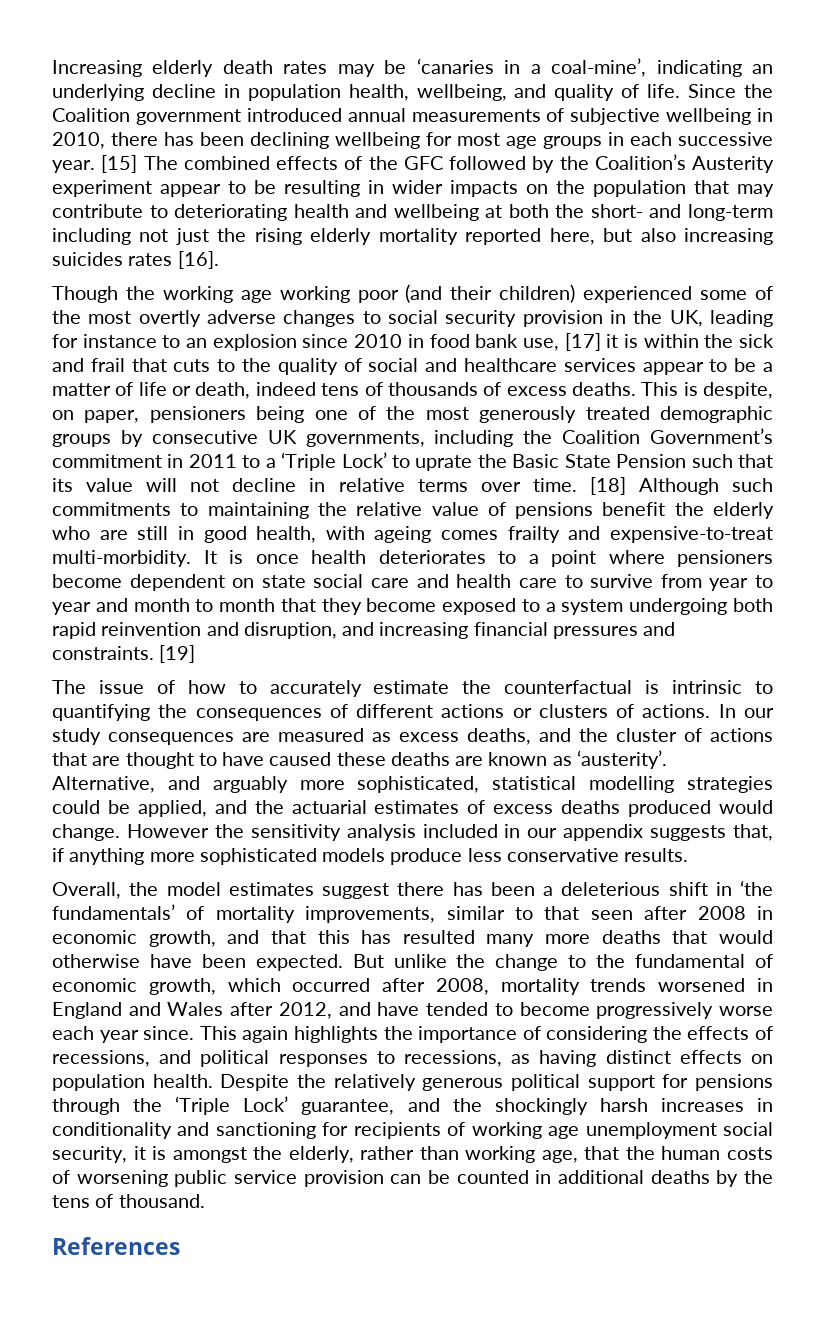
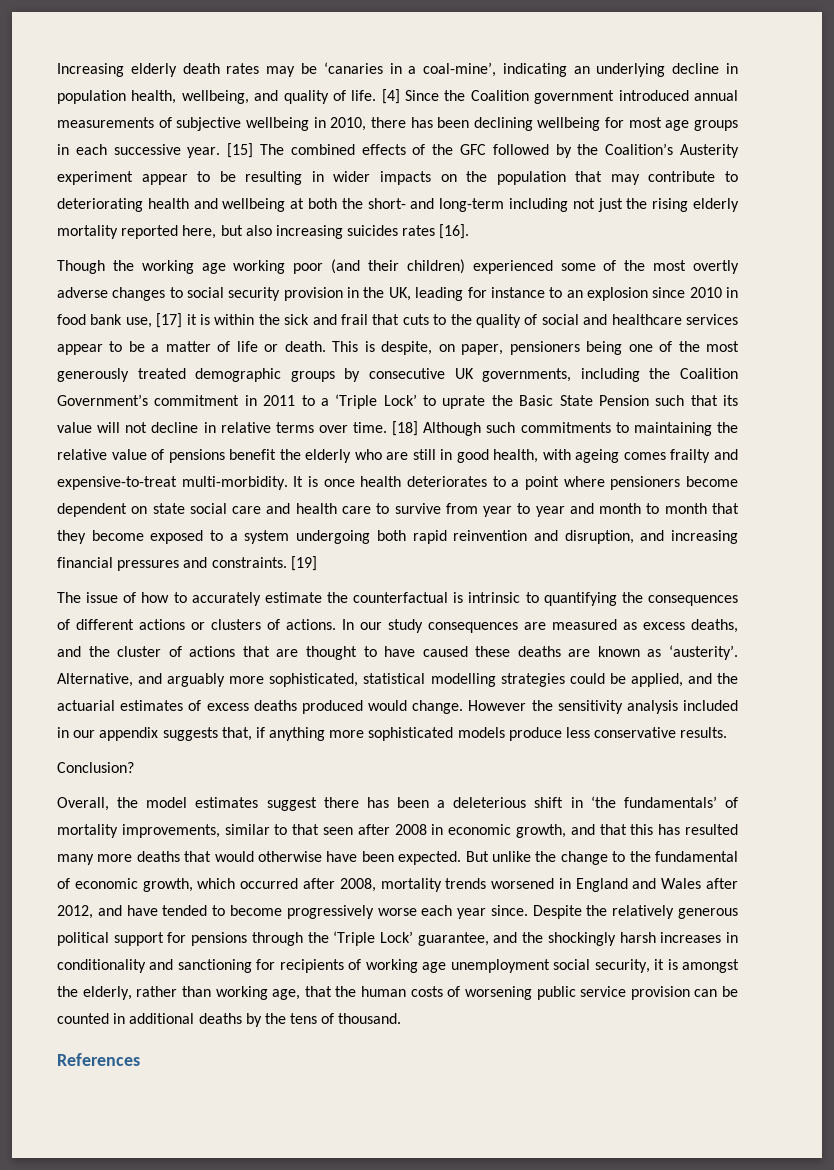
(681, 91) none -> [381,89,400,104] [4]
[195,382,636,399] death, indeed tens of thousands of excess deaths. -> [284,341,326,352] death.
(689, 855) none -> [57,762,134,773] // Conclusion?
[199,1026,773,1043] [52,1050,773,1067] [52,1074,213,1091] This again highlights the importance of considering the effects of recessions, and political responses to recessions, as having distinct effects on population health. -> (528, 910) none

